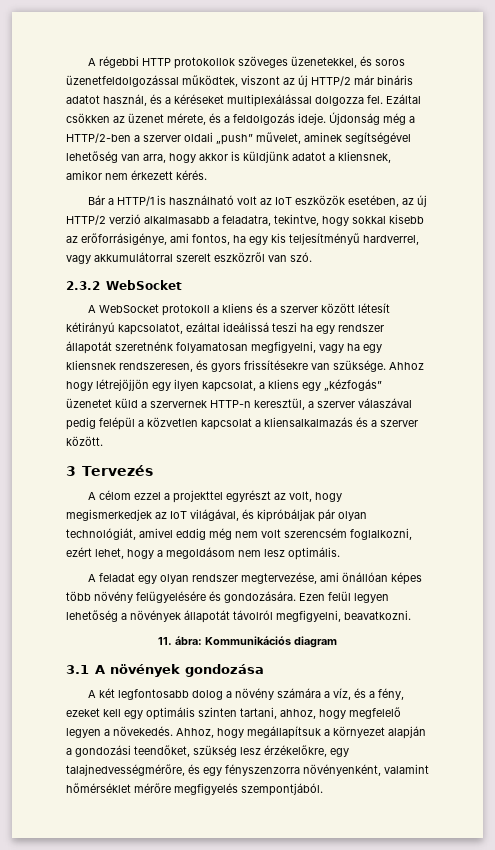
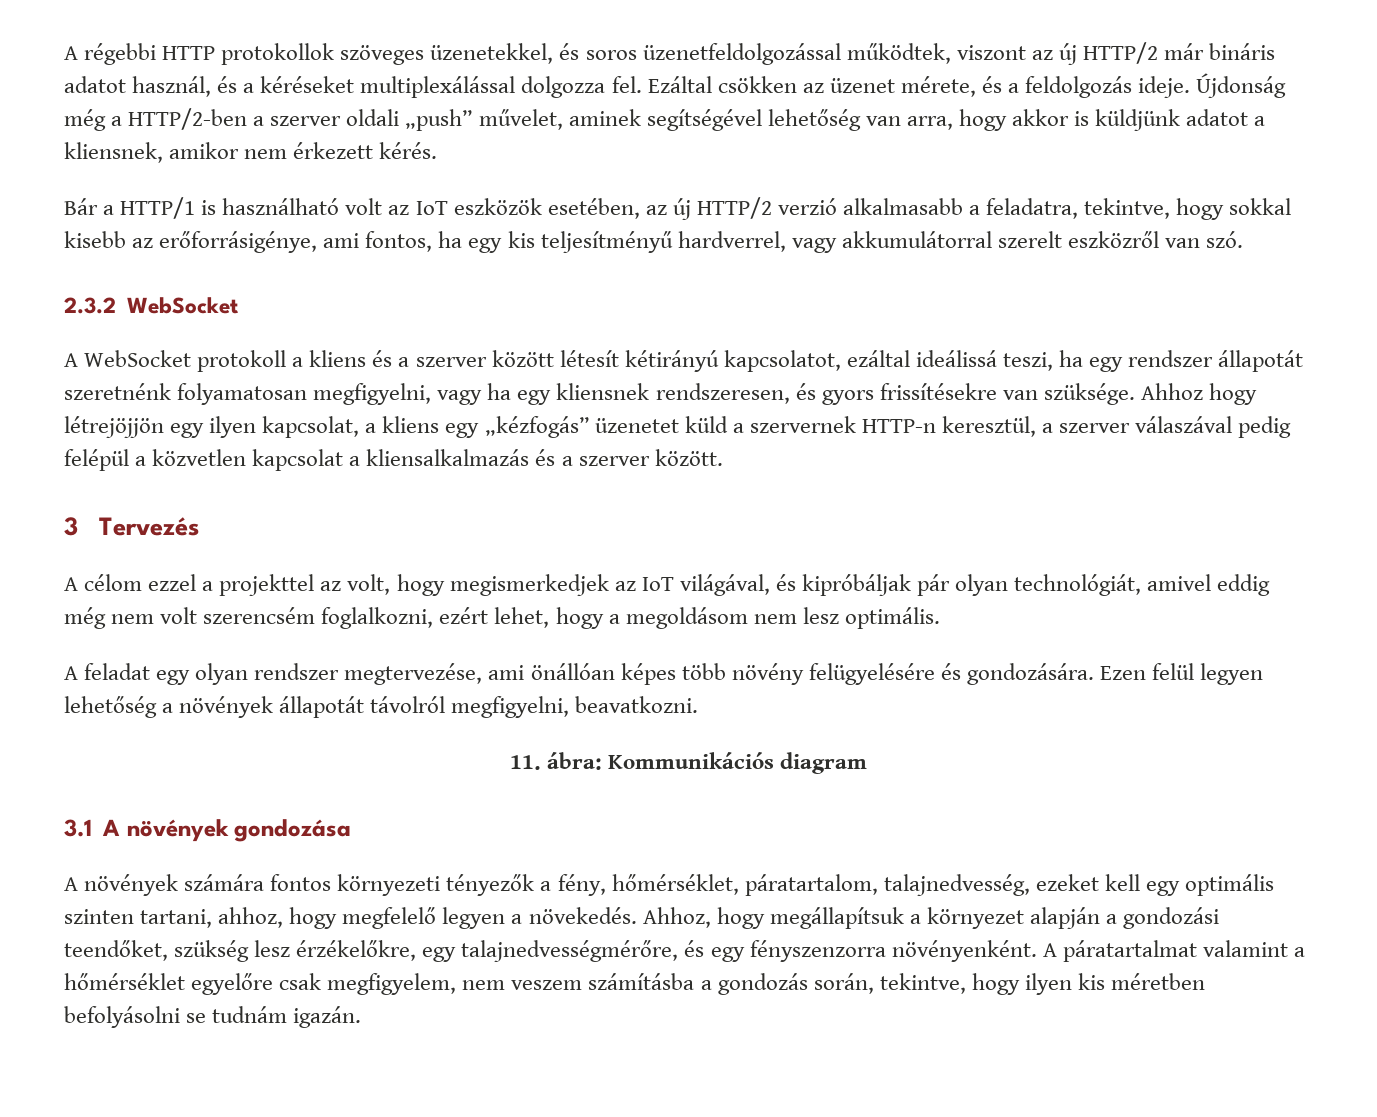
[272,322,297,332] teszi -> [1003,352,1054,371] teszi,
[225,490,271,502] egyrészt -> (315, 585) none
[98,688,404,700] két legfontosabb dolog a növény számára a víz, és a fény, -> [84,874,1030,896] növények számára fontos környezeti tényezők a fény, hőmérséklet, páratartalom, talajnedvesség,
[303,764,429,776] [66,783,323,796] növényenként, valamint hőmérséklet mérőre megfigyelés szempontjából. -> [891,940,1305,962] [64,973,1206,995] [64,1006,362,1028] növényenként. A páratartalmat valamint a hőmérséklet egyelőre csak megfigyelem, nem veszem számításba a gondozás során, tekintve, hogy ilyen kis méretben befolyásolni se tudnám igazán.

